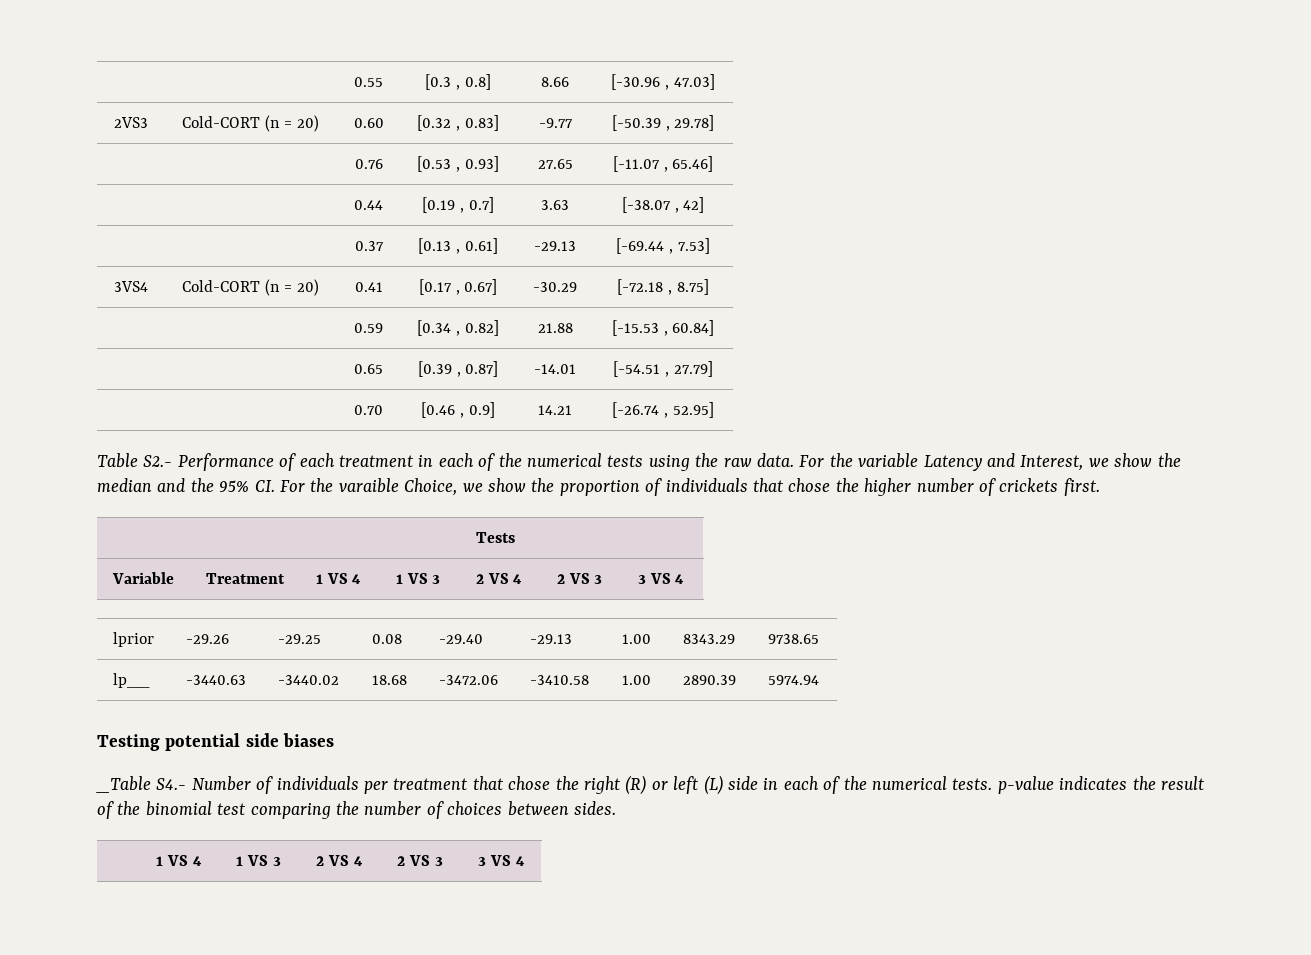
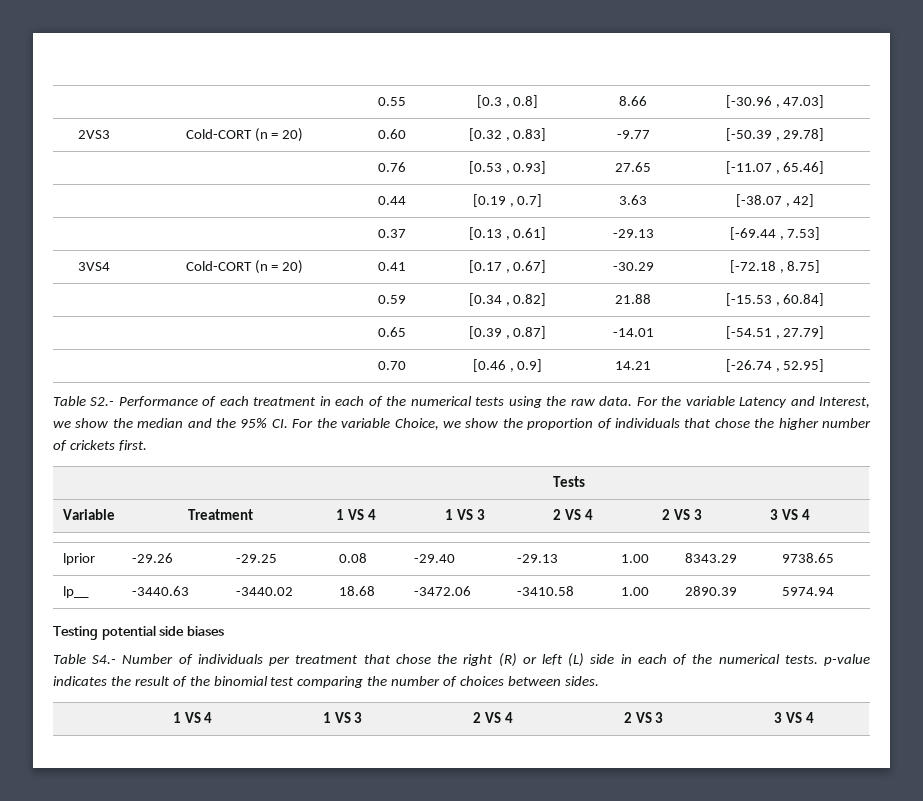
[338,478,399,493] varaible -> [341,418,391,428] variable
[96,776,151,793] _Table -> [53,654,86,664] Table

